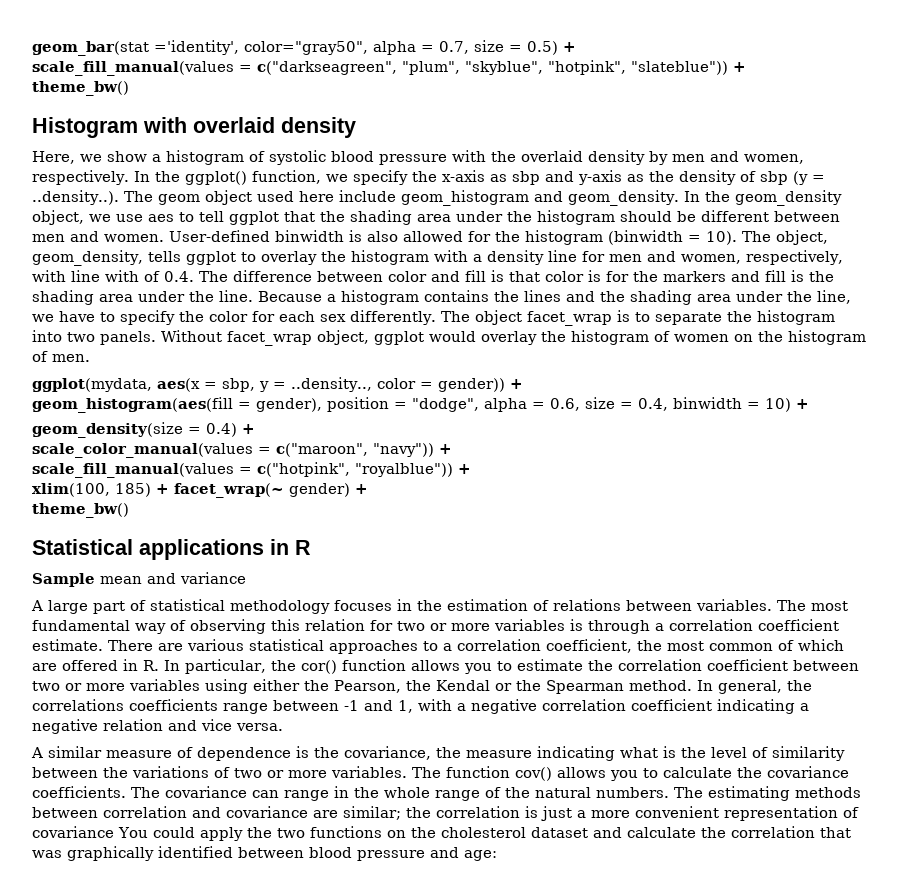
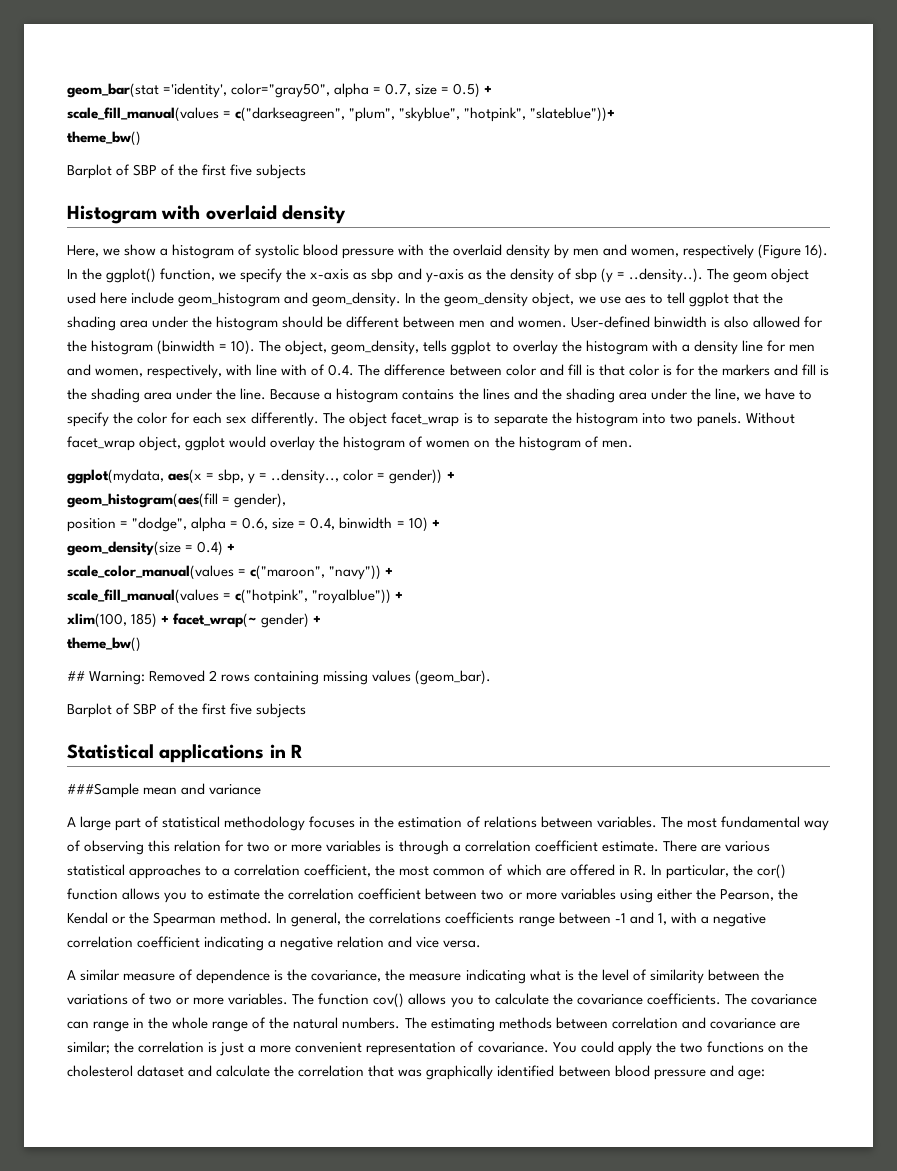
[631,61,746,75] [32,81,129,96] "slateblue")) + // theme_bw() -> [530,107,616,122] [67,131,141,146] [67,164,307,179] "slateblue"))+ // theme_bw() // Barplot of SBP of the first five subjects
[32,170,129,185] respectively. -> [682,244,828,259] respectively (Figure 16).
(322, 405) none -> (287, 500) //
(129, 510) none -> [67,670,492,685] [67,703,307,718] // ## Warning: Removed 2 rows containing missing values (geom_bar). // Barplot of SBP of the first five subjects
[32,573,95,587] Sample -> [67,783,139,798] ###Sample
[32,826,114,838] covariance -> [477,1042,549,1053] covariance.

